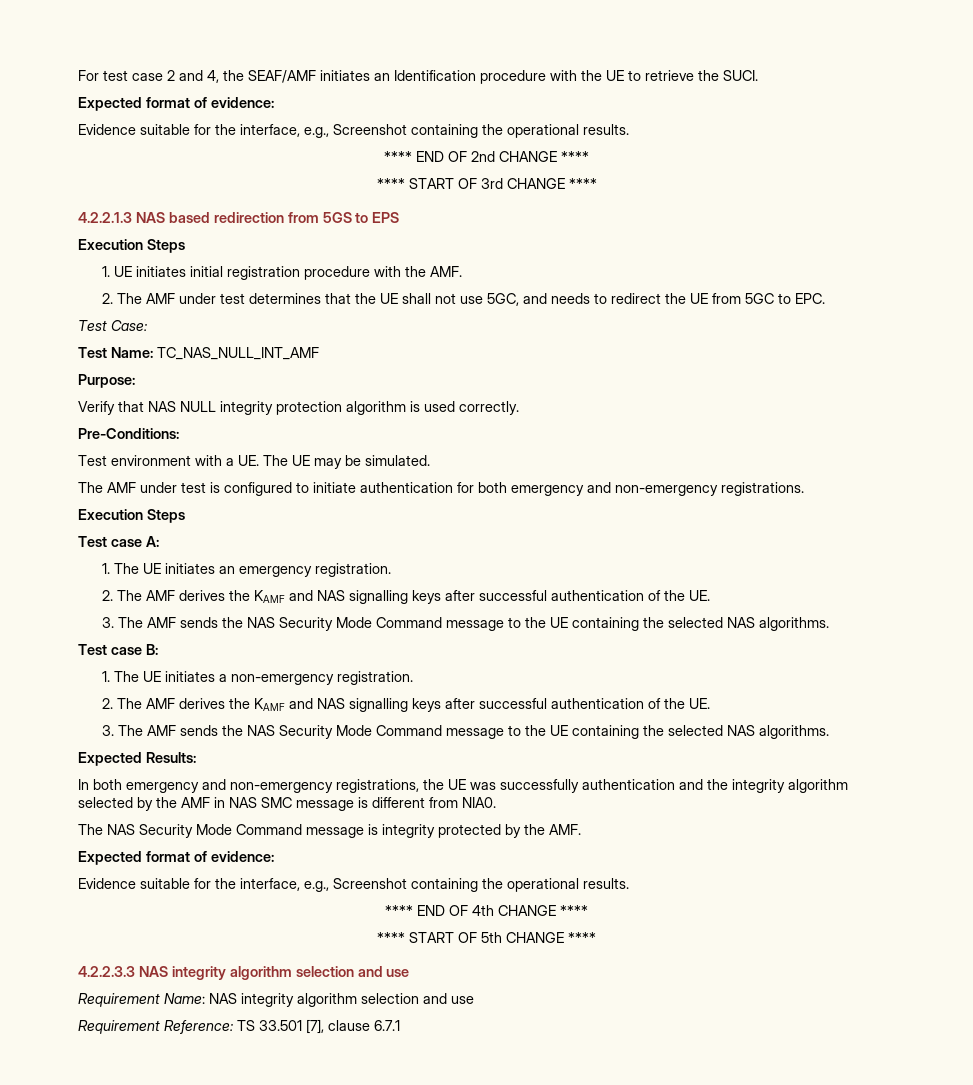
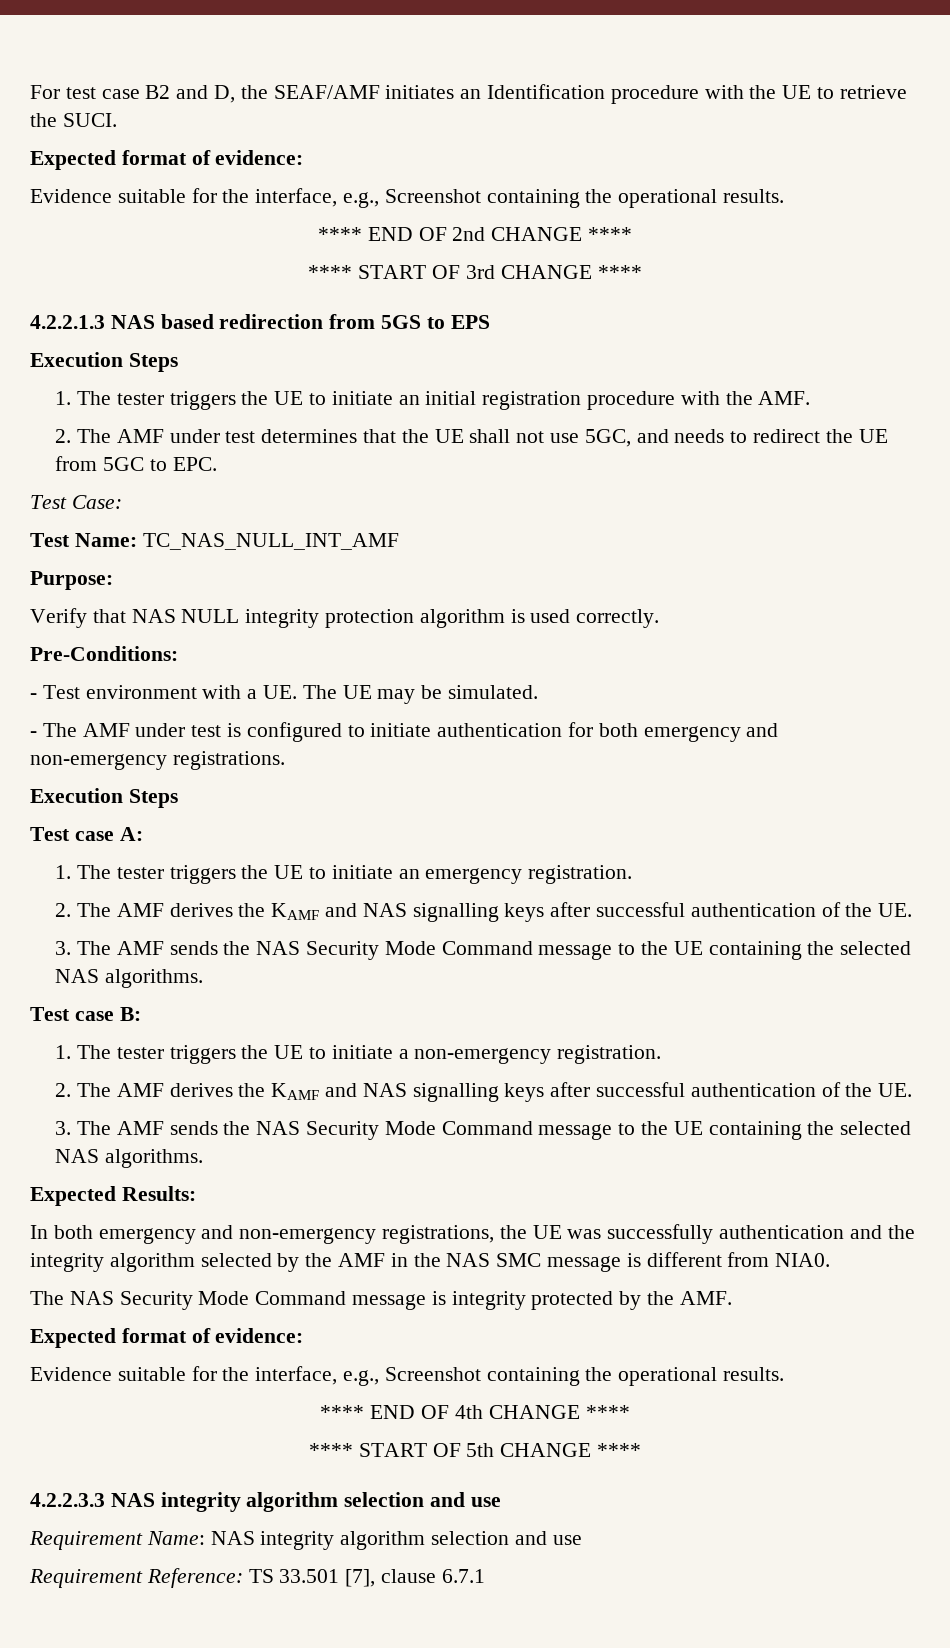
[167,70,219,83] 2 and 4, -> [145,85,236,103] B2 and D,
[114,266,187,277] UE initiates -> [76,391,420,410] The tester triggers the UE to initiate an
(179, 433) none -> [30,693,37,699] -
(430, 460) none -> [30,731,37,737] -
[143,563,216,574] UE initiates -> [116,865,393,884] tester triggers the UE to initiate
[143,671,216,682] UE initiates -> [116,1045,393,1064] tester triggers the UE to initiate
(225, 802) none -> [413,1253,441,1267] the

